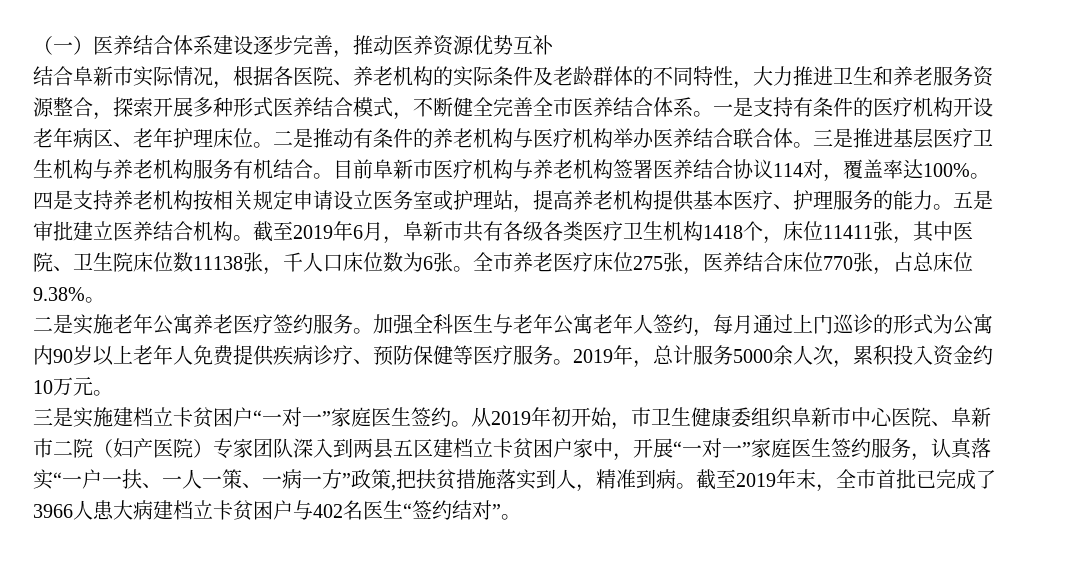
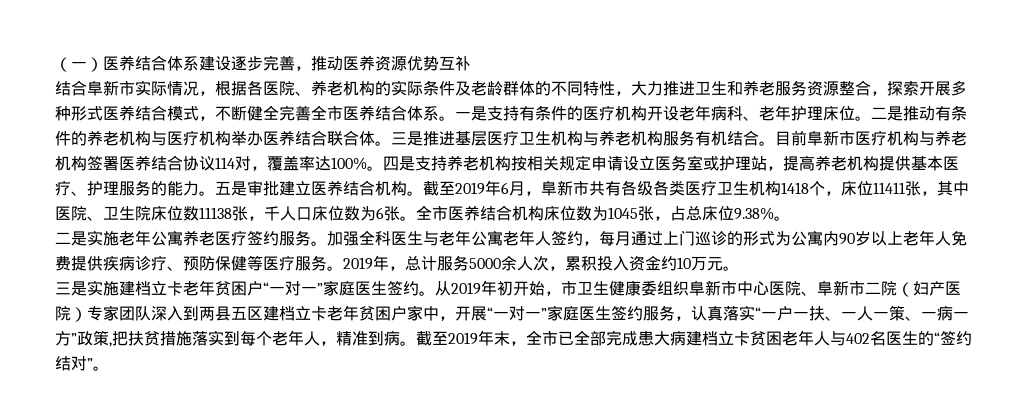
[93,129,113,148] 区 -> [727,106,743,121] 科
[513,252,853,275] 养老医疗床位275张，医养结合床位770 -> [448,205,638,221] 医养结合机构床位数为1045
(193, 417) none -> [183,280,215,296] 老年
(513, 448) none -> [327,305,359,321] 老年
(556, 479) none -> [240,330,304,346] 每个老年
[876,469,996,490] [33,500,93,520] 首批已完成了3966人 -> [558,330,638,346] 已全部完成
[273,500,293,520] 户 -> [782,330,830,346] 老年人
(403, 509) none -> [918,331,934,346] 的

